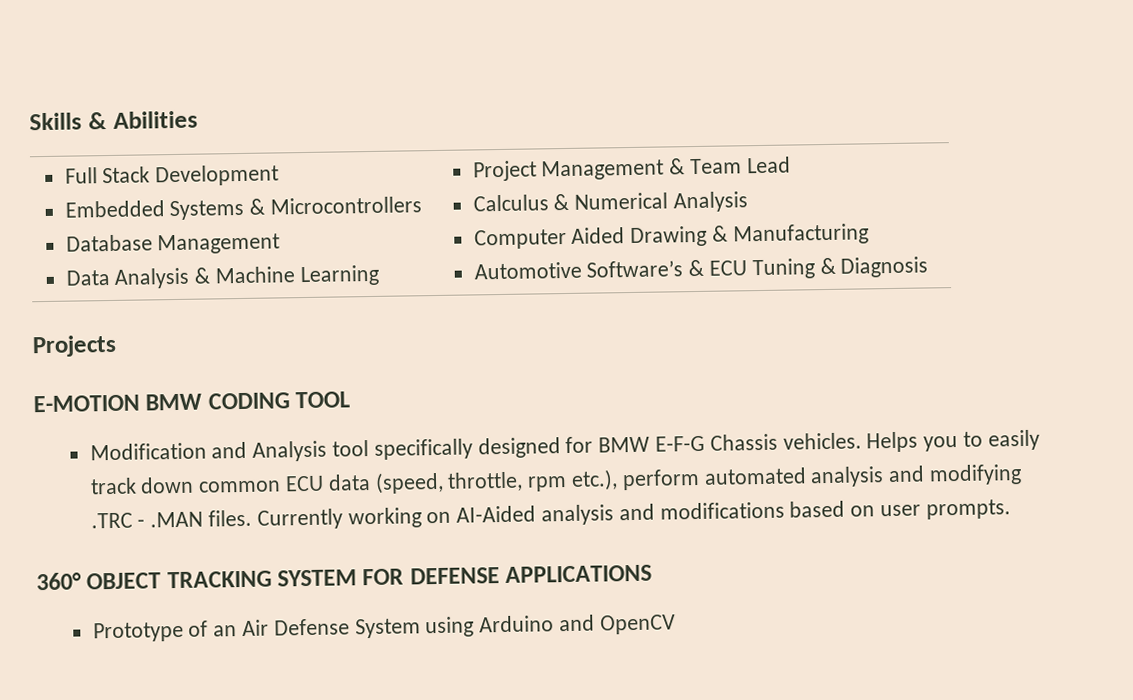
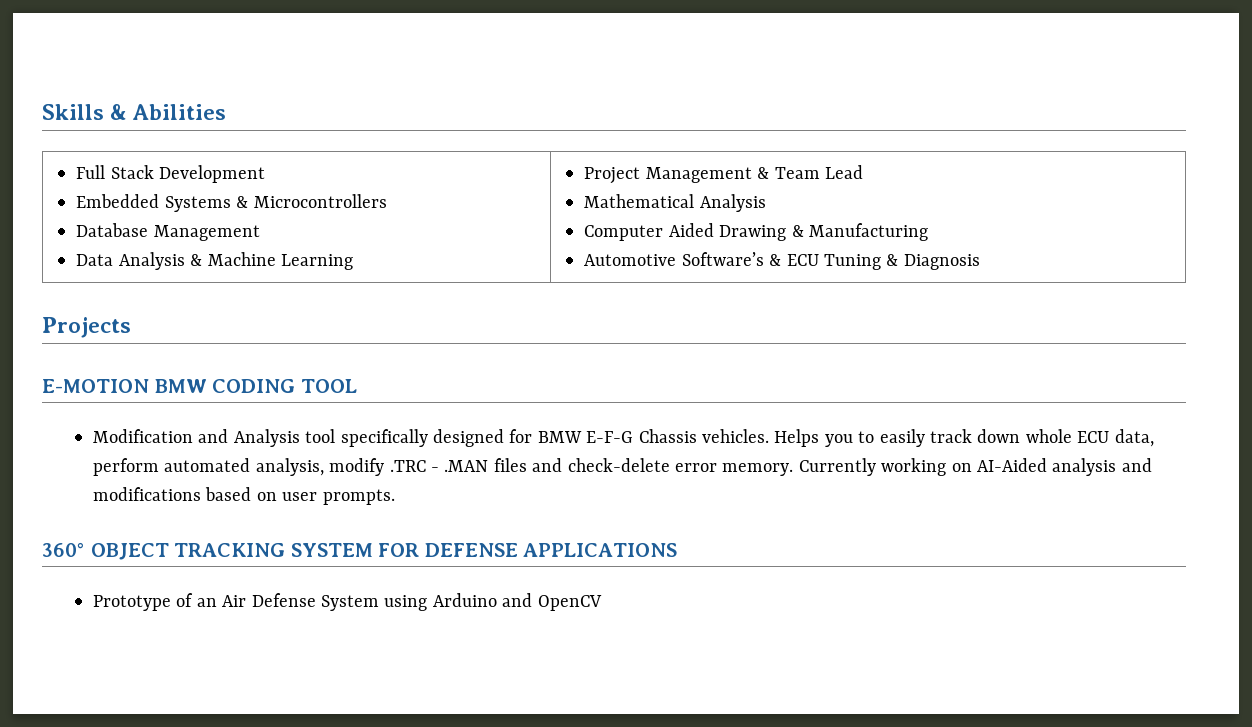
[472,192,669,212] Calculus & Numerical -> [584,194,695,208] Mathematical
[198,464,1023,494] [90,509,252,529] common ECU data (speed, throttle, rpm etc.), perform automated analysis and modifying .TRC - .MAN files. -> [1025,429,1154,447] [92,458,794,476] whole ECU data, perform automated analysis, modify .TRC - .MAN files and check-delete error memory.

